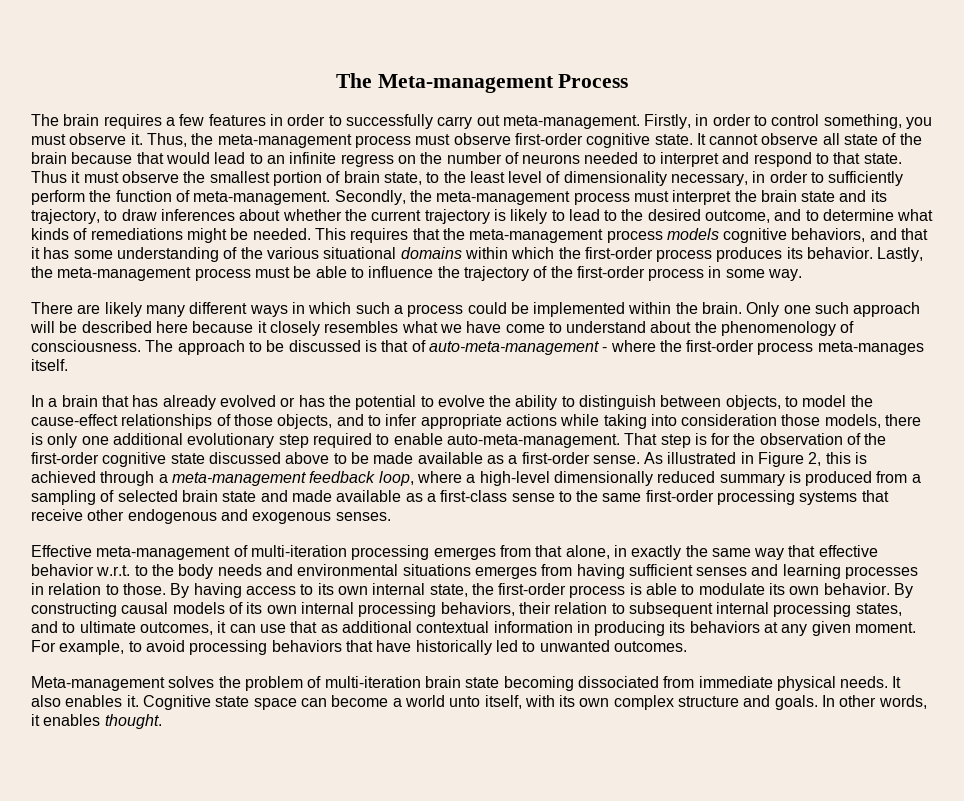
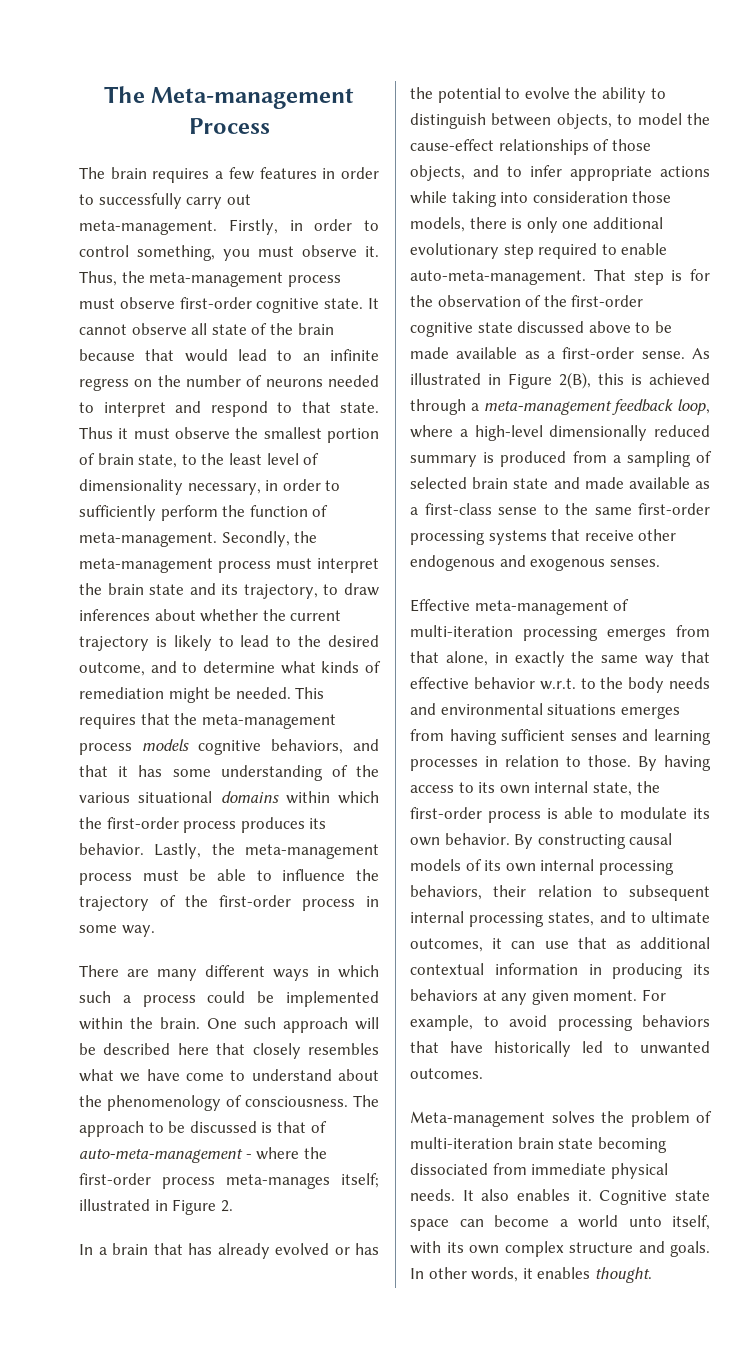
[90,228,183,240] remediations -> [79,687,164,699] remediation
[104,302,142,317] likely -> (149, 973) none
[746,302,811,317] Only one -> [207,1018,237,1029] One
[192,321,267,333] because it -> [216,1043,246,1055] that
[31,359,68,371] itself. -> [341,1173,379,1188] [79,1199,233,1215] itself; illustrated in Figure 2.
[808,452,822,466] 2, -> [559,372,591,389] 2(B),

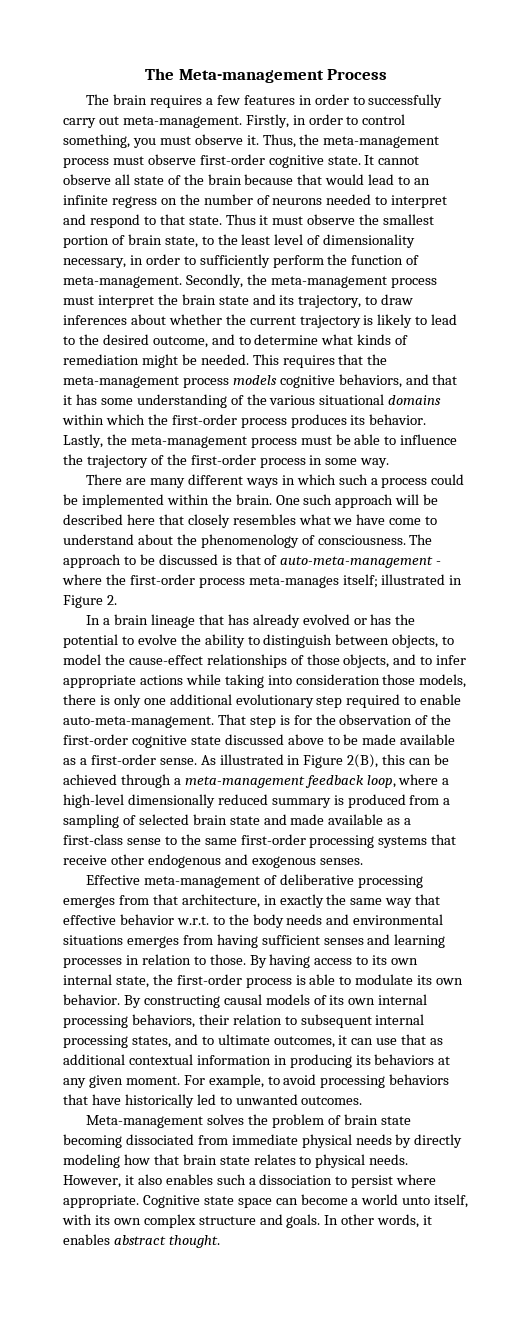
(148, 1249) none -> [150,614,195,628] lineage
[631,374,642,385] is -> [409,754,450,765] can be
[410,625,513,637] multi-iteration -> [279,874,354,885] deliberative
[445,651,488,666] alone, -> [181,894,260,908] architecture,
[410,1137,513,1149] multi-iteration -> (341, 1120) none
[410,1189,592,1201] needs. It also enables it. -> [355,1134,463,1148] [63,1154,409,1168] [63,1174,437,1188] [63,1195,139,1208] needs by directly modeling how that brain state relates to physical needs. However, it also enables such a dissociation to persist where appropriate.
(591, 1273) none -> [113,1235,166,1245] abstract

